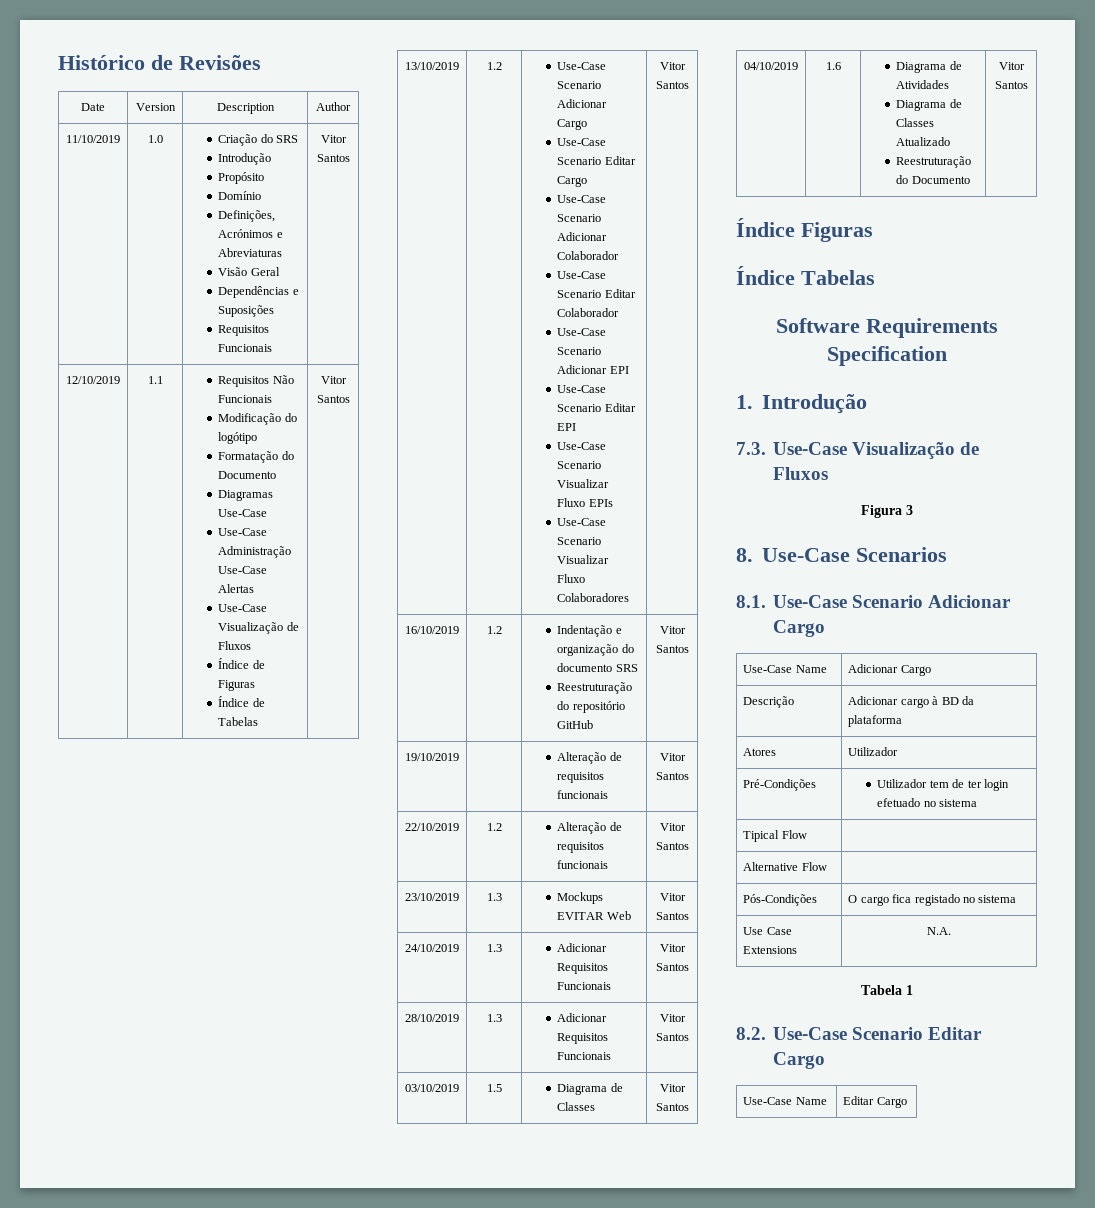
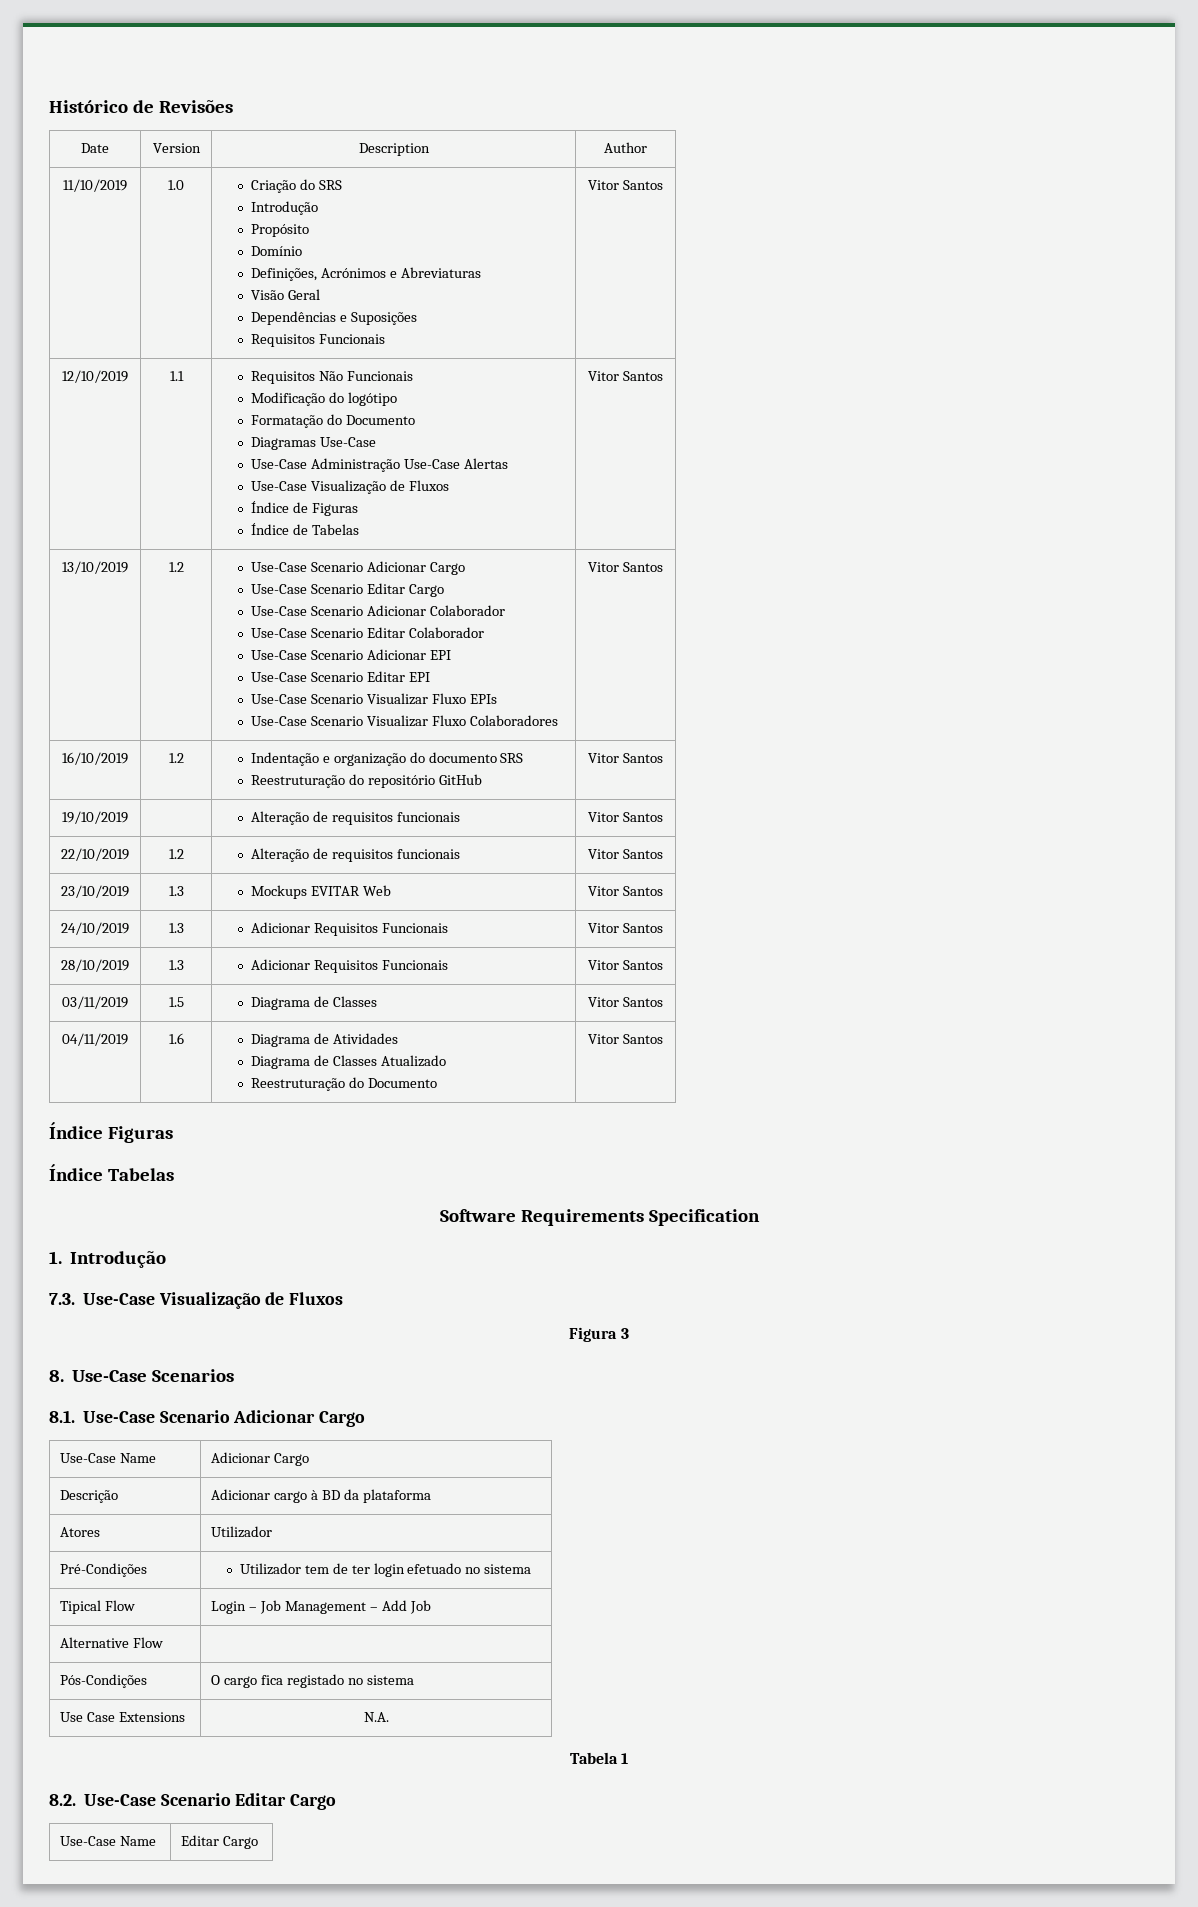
[405,1084,459,1092] 03/10/2019 -> [62,996,128,1009] 03/11/2019
[744,62,798,70] 04/10/2019 -> [62,1033,128,1046] 04/11/2019
(807, 834) none -> [211,1600,431,1614] Login – Job Management – Add Job

